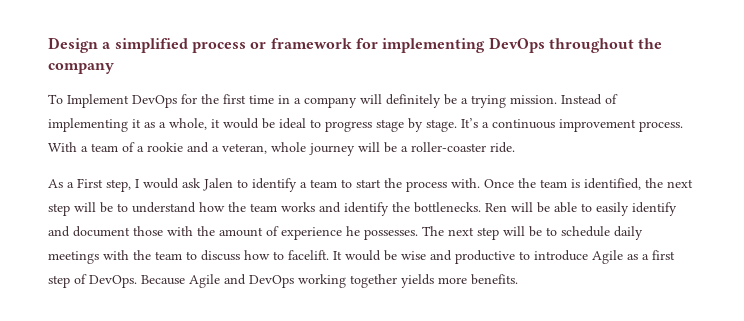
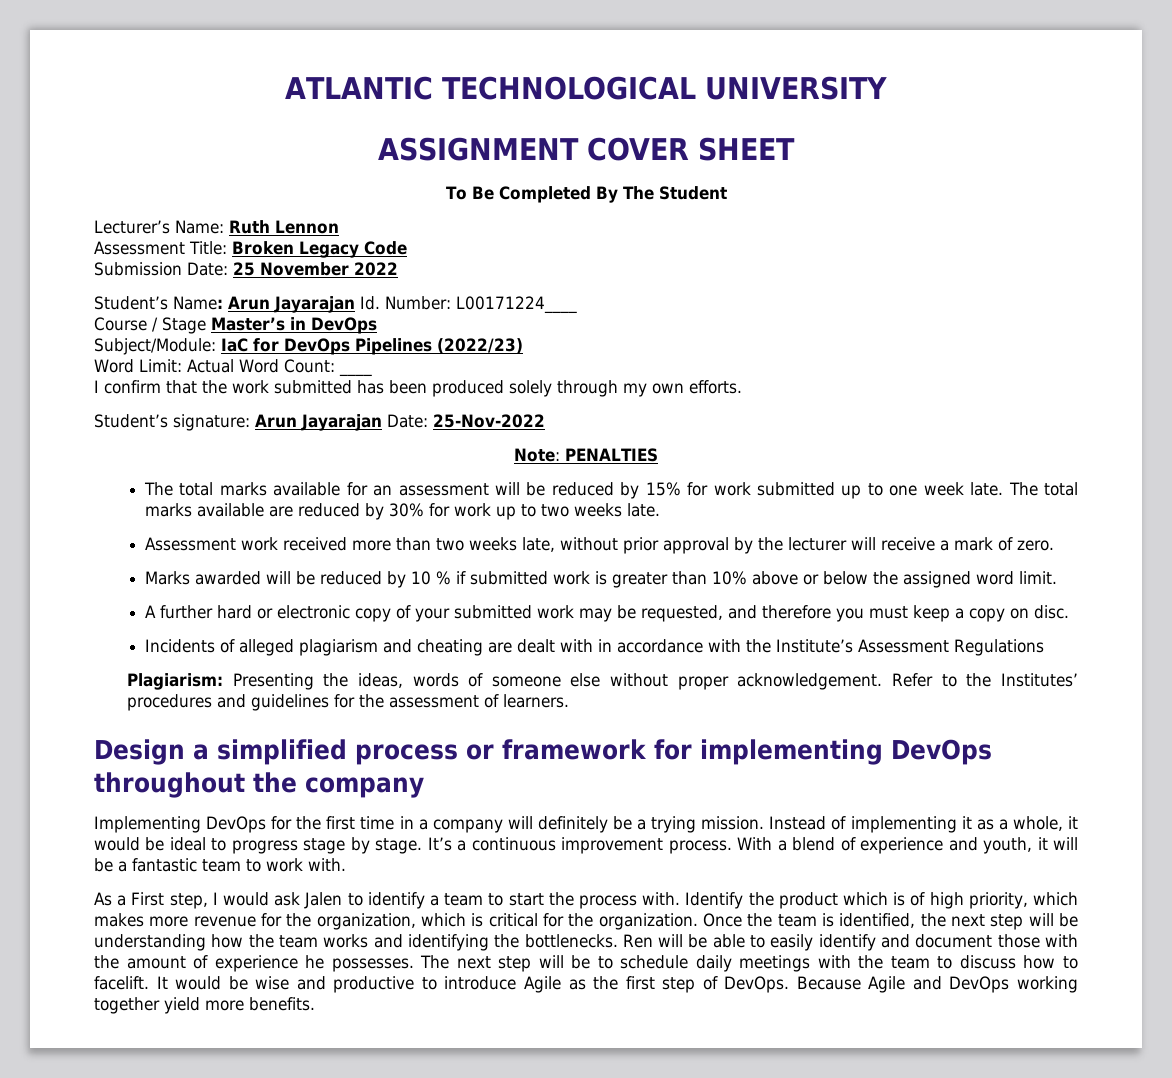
(48, 45) none -> [284,76,888,100] [377,137,796,161] [445,186,727,203] [94,220,339,234] [94,241,407,258] [94,262,398,276] [94,296,577,314] [94,317,377,334] [94,338,523,355] [94,359,372,377] [94,380,742,397] [94,414,545,431] [514,448,659,462] [144,482,1079,499] [145,503,661,520] [145,537,1055,554] [145,571,1058,588] [145,605,1070,622] [145,639,1045,656] [126,673,1078,690] [126,694,569,711] ATLANTIC TECHNOLOGICAL UNIVERSITY // ASSIGNMENT COVER SHEET // To Be Completed By The Student // Lecturer’s Name: Ruth Lennon // Assessment Title: Broken Legacy Code // Submission Date: 25 November 2022 // Student’s Name: Arun Jayarajan Id. Number: L00171224____ // Course / Stage Master’s in DevOps // Subject/Module: IaC for DevOps Pipelines (2022/23) // Word Limit: Actual Word Count: ____ // I confirm that the work submitted has been produced solely through my own efforts. // Student’s signature: Arun Jayarajan Date: 25-Nov-2022 // Note: PENALTIES // The total marks available for an assessment will be reduced by 15% for work submitted up to one week late. The total marks available are reduced by 30% for work up to two weeks late. // Assessment work received more than two weeks late, without prior approval by the lecturer will receive a mark of zero. // Marks awarded will be reduced by 10 % if submitted work is greater than 10% above or below the assigned word limit. // A further hard or electronic copy of your submitted work may be requested, and therefore you must keep a copy on disc. // Incidents of alleged plagiarism and cheating are dealt with in accordance with the Institute’s Assessment Regulations // Plagiarism: Presenting the ideas, words of someone else without proper acknowledgement. Refer to the Institutes’ procedures and guidelines for the assessment of learners. //
[48,94,129,108] To Implement -> [94,816,201,833] Implementing
[91,142,515,156] team of a rookie and a veteran, whole journey will be a roller-coaster ride. -> [792,837,1078,854] [94,858,346,872] blend of experience and youth, it will be a fantastic team to work with.
(480, 183) none -> [685,892,1078,909] [94,913,698,930] Identify the product which is of high priority, which makes more revenue for the organization, which is critical for the organization.
[117,202,196,213] to understand -> [94,934,206,951] understanding
[344,202,389,216] identify -> [407,934,489,951] identifying
[642,254,649,260] a -> [593,976,619,990] the
[401,274,434,288] yields -> [164,997,200,1014] yield

